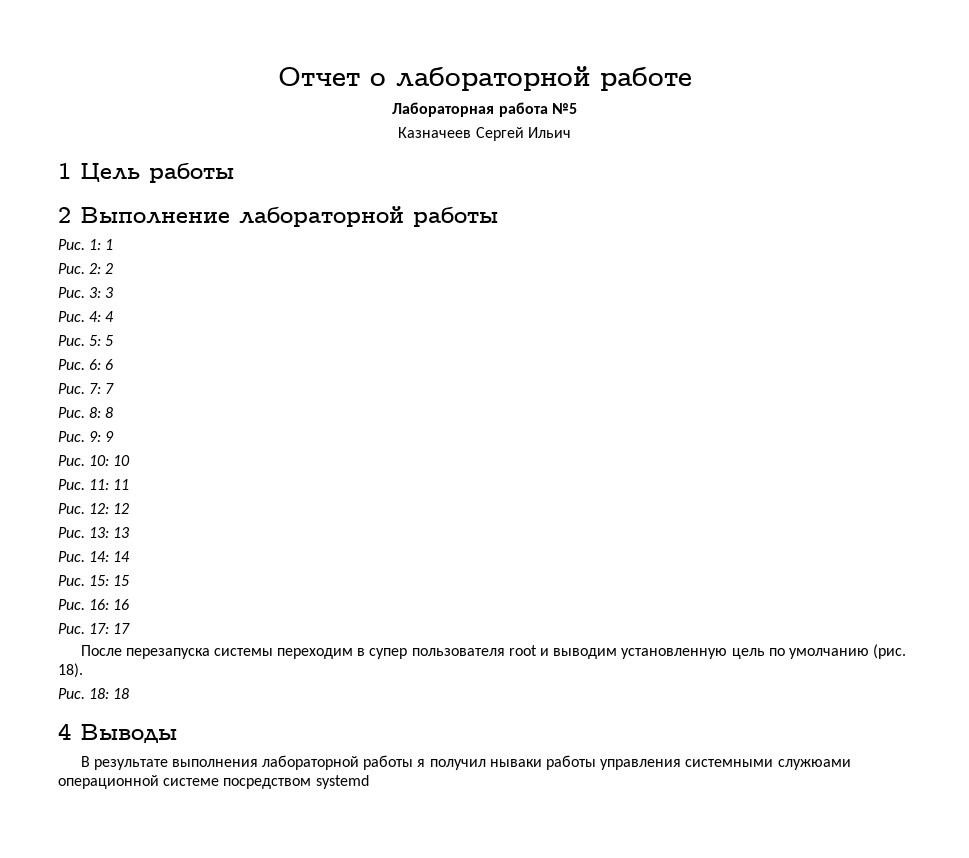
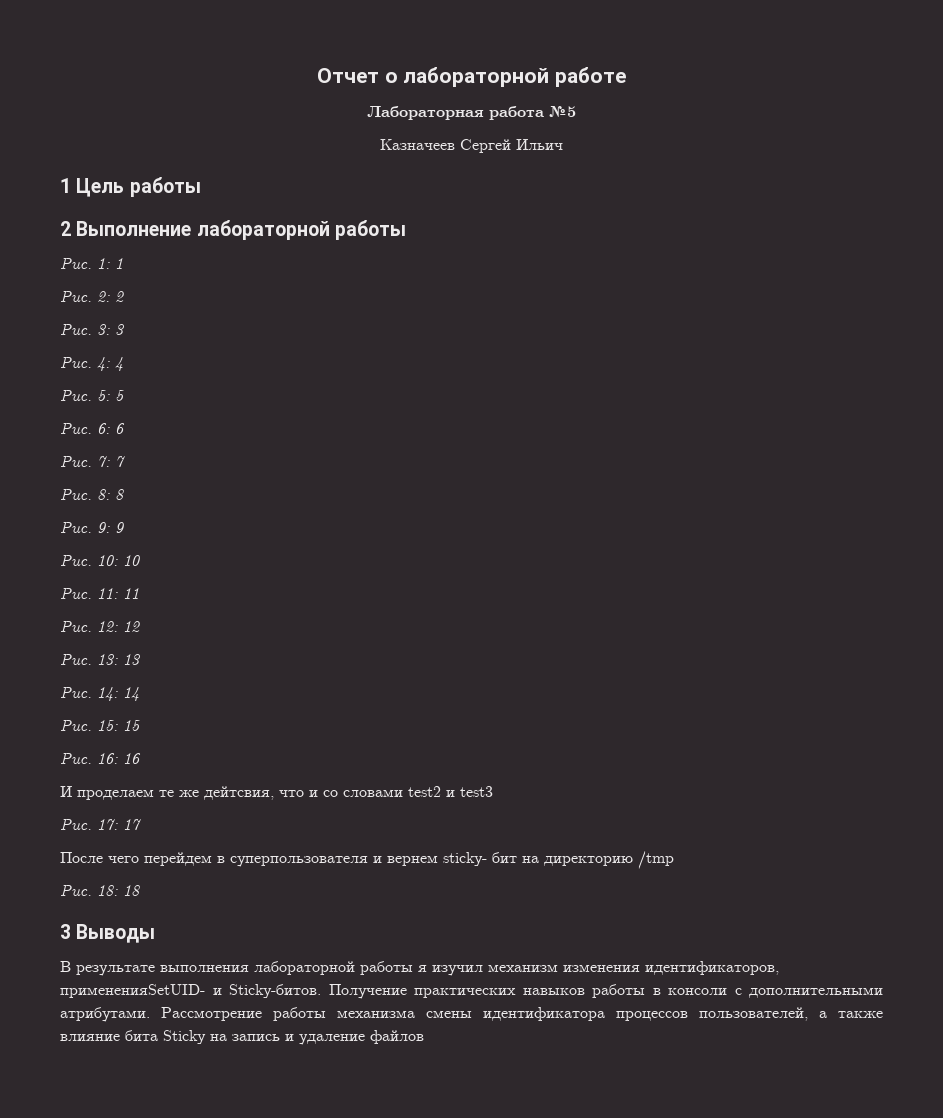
[58,623,131,634] [80,644,907,659] [58,663,83,678] Рис. 17: 17 // После перезапуска системы переходим в супер пользователя root и выводим установленную цель по умолчанию (рис. 18). -> [60,786,493,800] [60,818,141,830] [60,851,674,869] И проделаем те же дейтсвия, что и со словами test2 и test3 // Рис. 17: 17 // После чего перейдем в суперпользователя и вернем sticky- бит на директорию /tmp
[58,723,71,740] 4 -> [60,924,71,939] 3
[429,755,851,770] [58,775,369,789] получил нываки работы управления системными служюами операционной системе посредством systemd -> [432,961,779,976] [60,984,883,999] [60,1007,883,1022] [60,1030,424,1045] изучил механизм изменения идентификаторов, примененияSetUID- и Sticky-битов. Получение практических навыков работы в консоли с дополнительными атрибутами. Рассмотрение работы механизма смены идентификатора процессов пользователей, а также влияние бита Sticky на запись и удаление файлов

